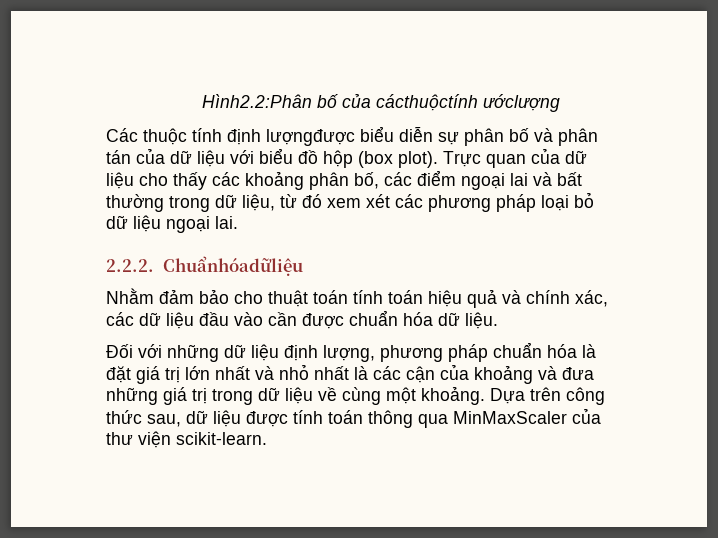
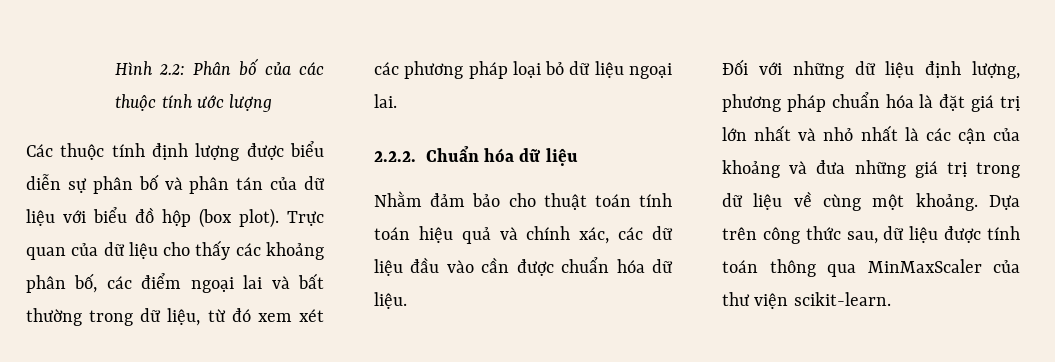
[201,94,560,112] Hình2.2:Phân bố của cácthuộctính ướclượng -> [115,58,325,76] [115,94,273,112] Hình 2.2: Phân bố của các thuộc tính ước lượng
[266,129,355,146] lượngđược -> [195,143,284,161] lượng được
[162,256,303,276] Chuẩnhóadữliệu -> [425,146,578,166] Chuẩn hóa dữ liệu

